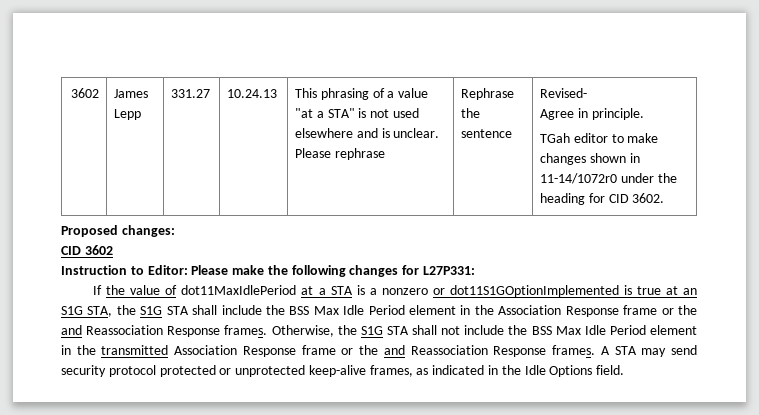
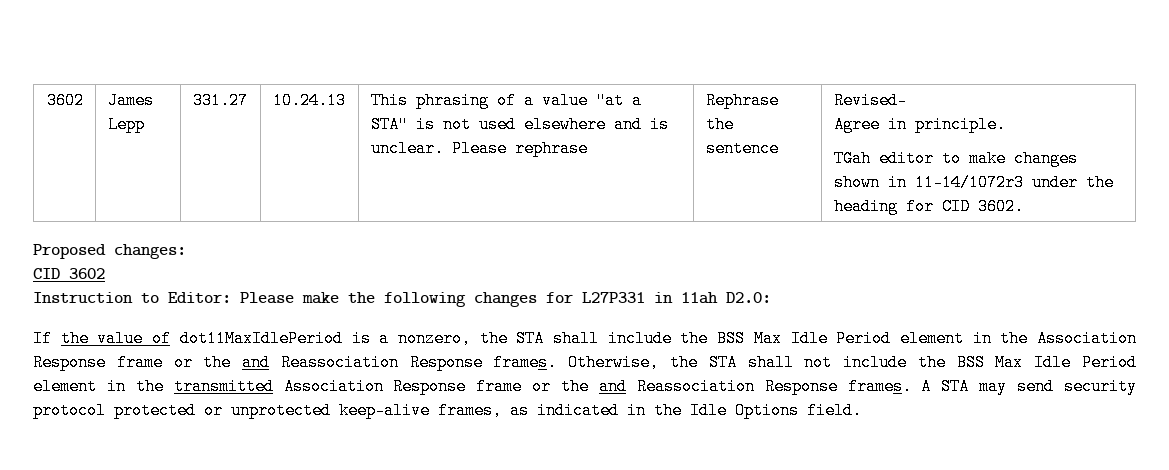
[540,173,618,184] 11-14/1072r0 -> [914,174,1024,191] 11-14/1072r3
[423,266,476,275] L27P331: -> [582,292,771,304] L27P331 in 11ah D2.0:
[301,285,697,297] [61,305,163,317] at a STA is a nonzero or dot11S1GOptionImplemented is true at an S1G STA, the S1G -> [351,330,508,347] is a nonzero, the
[360,326,383,335] S1G -> (698, 362) none

